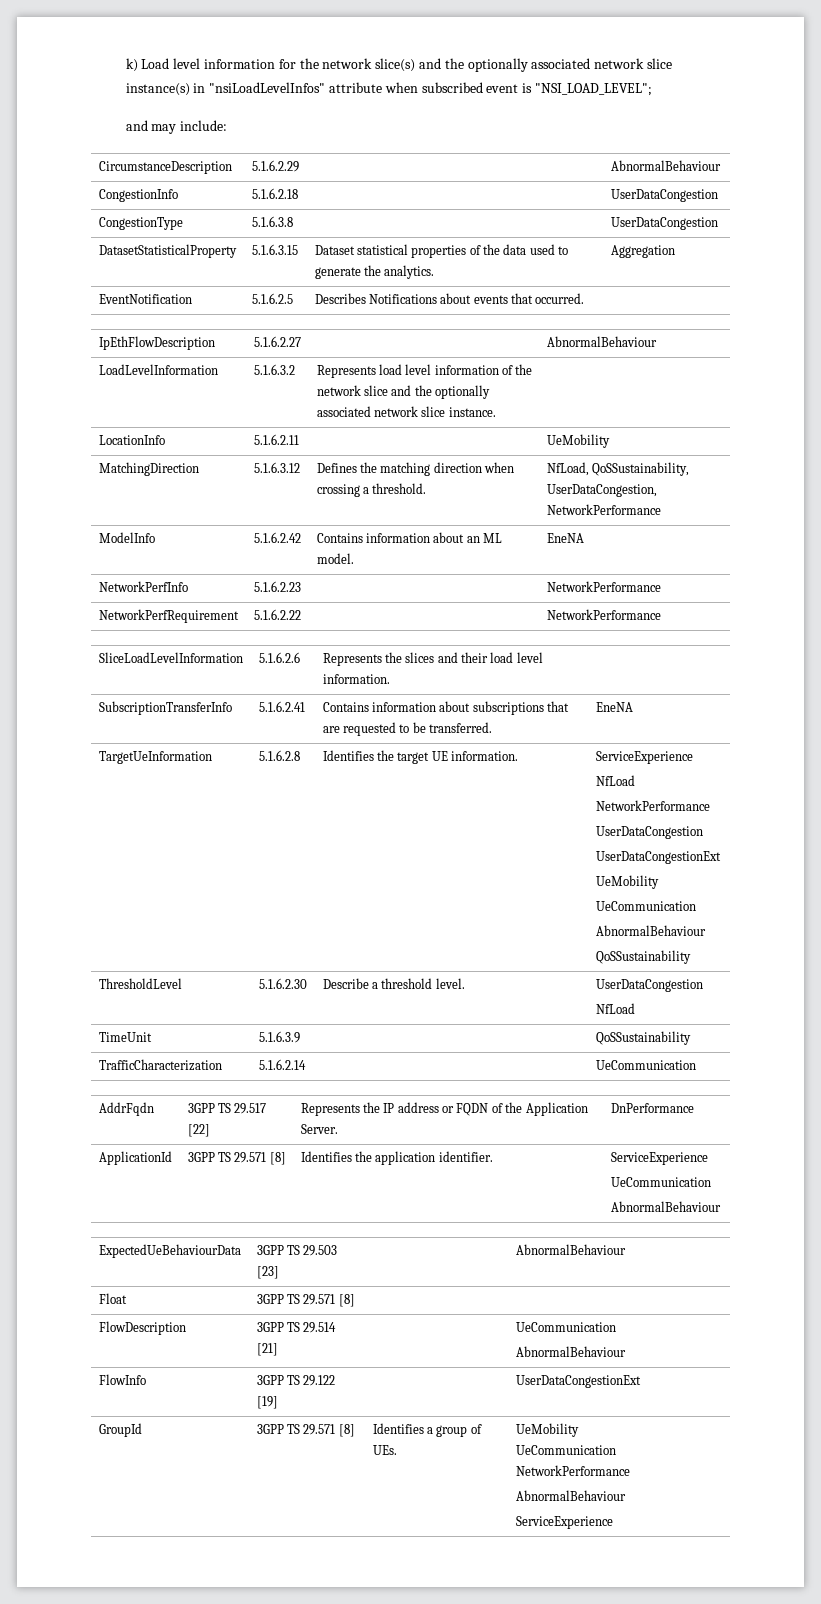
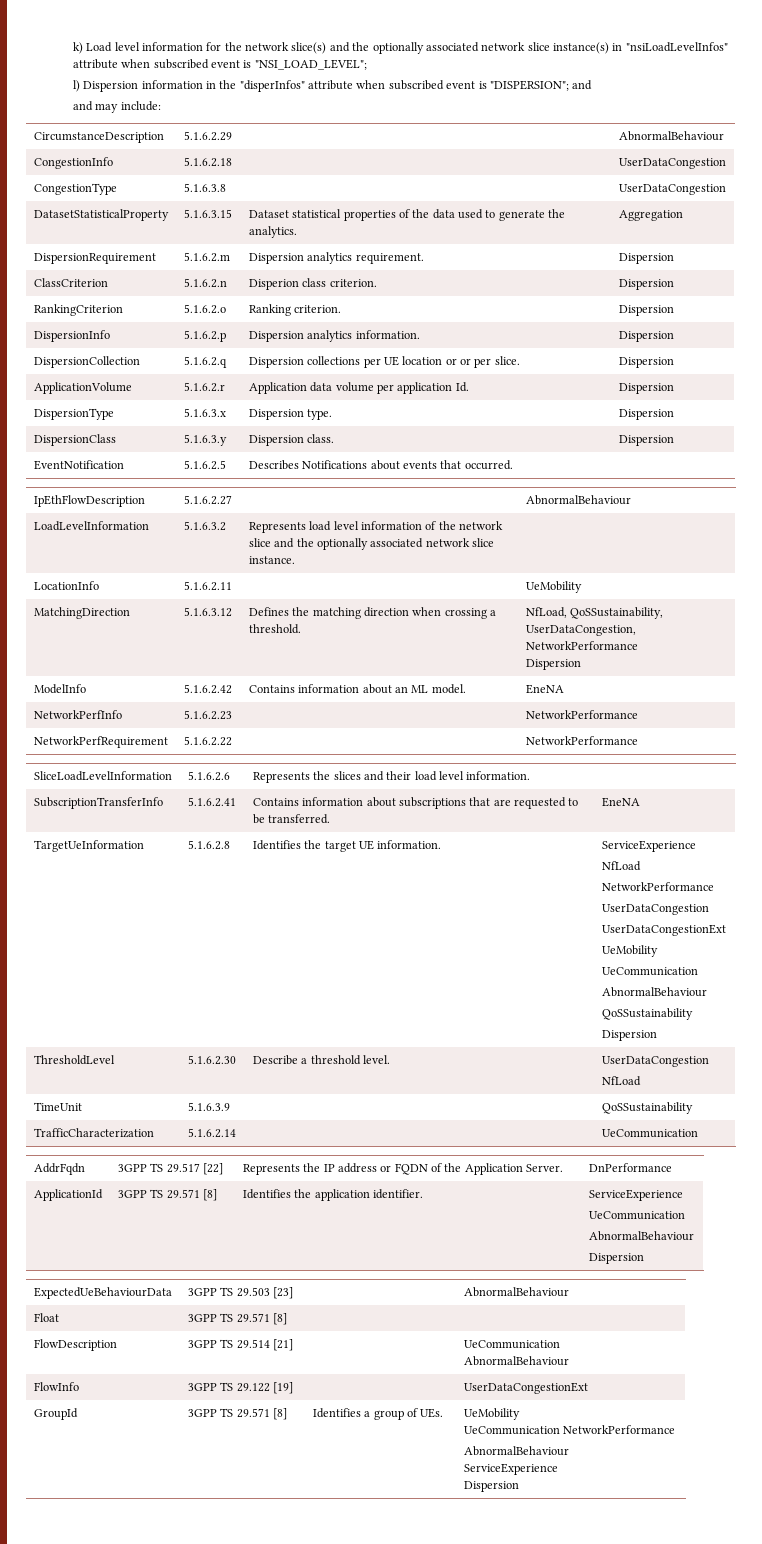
(652, 89) none -> [72,80,593,92] // l) Dispersion information in the "disperInfos" attribute when subscribed event is "DISPERSION"; and
(675, 251) none -> [33,253,156,264] [183,252,230,262] [248,252,424,264] [618,253,674,264] [33,278,108,287] [183,278,227,288] [248,278,377,290] [618,279,674,290] [33,304,123,316] [183,304,226,314] [248,304,342,316] [618,305,674,316] [33,330,110,342] [183,330,226,342] [248,330,420,342] [618,331,674,342] [33,356,140,368] [183,356,227,368] [248,356,520,368] [618,357,674,368] [33,382,132,394] [183,382,225,392] [248,382,469,394] [618,383,674,394] [33,408,114,420] [183,408,226,417] [248,409,333,420] [618,409,674,420] [33,434,116,446] [183,434,227,446] [248,434,335,446] [618,435,674,446] // DispersionRequirement | 5.1.6.2.m | Dispersion analytics requirement. | Dispersion // ClassCriterion | 5.1.6.2.n | Disperion class criterion. | Dispersion // RankingCriterion | 5.1.6.2.o | Ranking criterion. | Dispersion // DispersionInfo | 5.1.6.2.p | Dispersion analytics information. | Dispersion // DispersionCollection | 5.1.6.2.q | Dispersion collections per UE location or or per slice. | Dispersion // ApplicationVolume | 5.1.6.2.r | Application data volume per application Id. | Dispersion // DispersionType | 5.1.6.3.x | Dispersion type. | Dispersion // DispersionClass | 5.1.6.3.y | Dispersion class. | Dispersion
(661, 509) none -> [525,659,581,670] // Dispersion
(691, 957) none -> [601,1030,657,1041] // Dispersion
(721, 1206) none -> [588,1253,644,1264] // Dispersion
(613, 1522) none -> [463,1481,519,1492] // Dispersion

